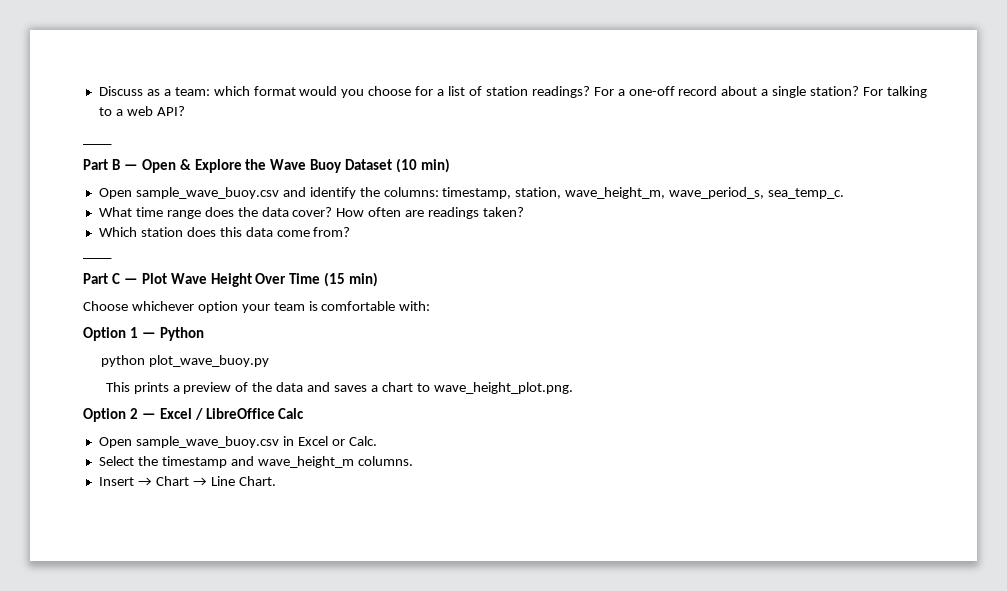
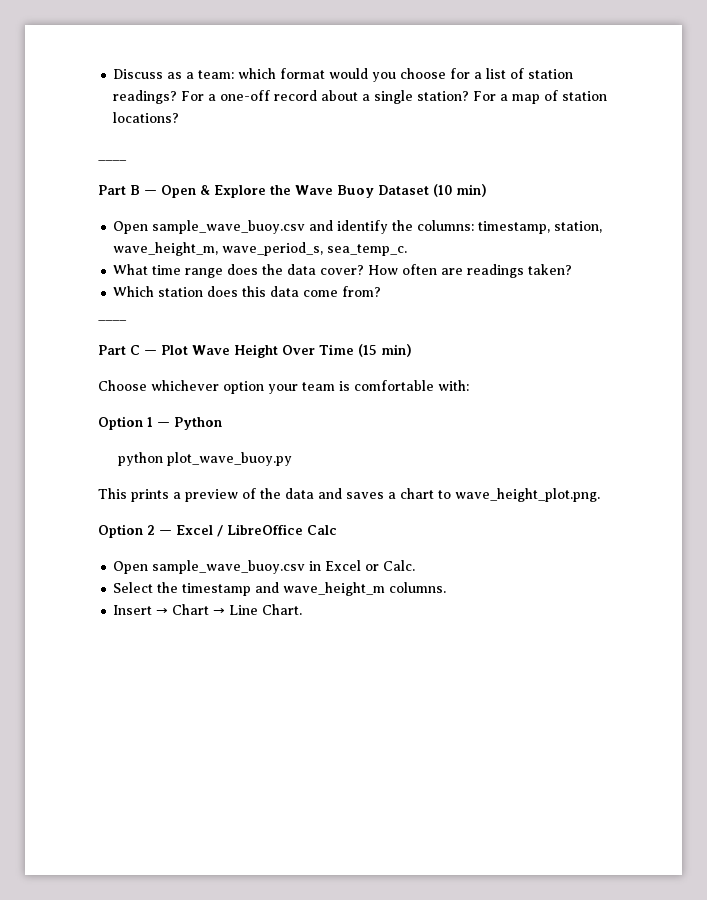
[886,86,927,98] [98,106,185,116] talking to a web API? -> [500,90,608,104] [113,112,180,123] a map of station locations?

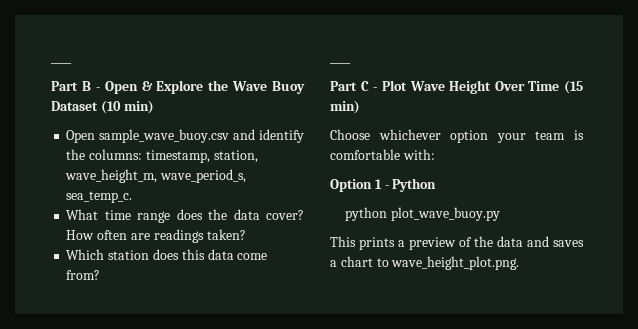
[113,68,574,82] [113,90,608,104] [113,112,180,123] Discuss as a team: which format would you choose for a list of station readings? For a one-off record about a single station? For a map of station locations? // -> (51, 63) none
[144,190,157,195] — -> [95,87,100,91] -
[144,350,157,355] — -> [373,87,378,91] -
[157,422,170,427] — -> [384,185,389,189] -
[98,524,337,538] [113,560,416,574] [113,582,447,596] [113,604,303,615] // Option 2 — Excel / LibreOffice Calc // Open sample_wave_buoy.csv in Excel or Calc. // Select the timestamp and wave_height_m columns. // Insert → Chart → Line Chart. -> (520, 263) none

